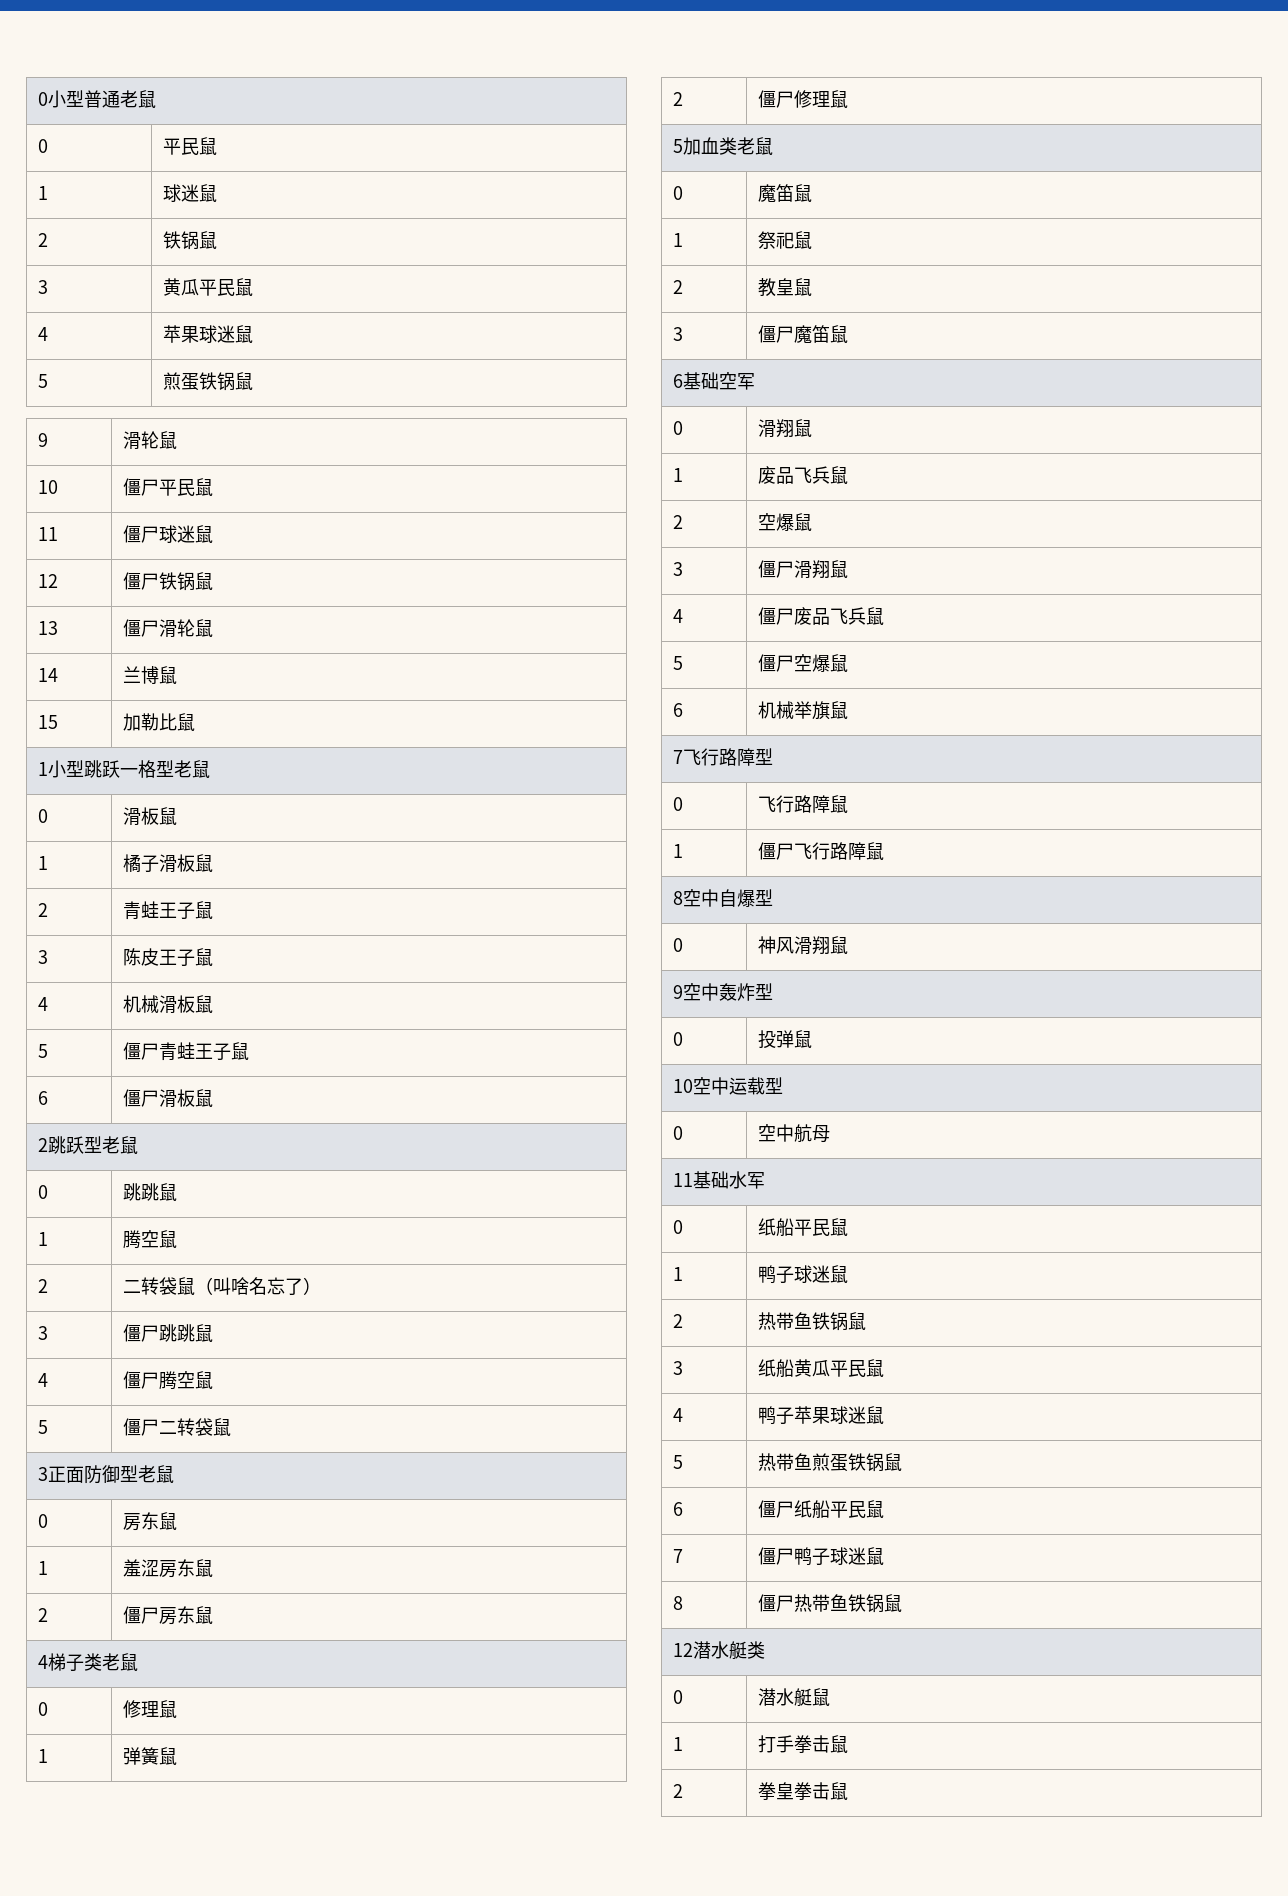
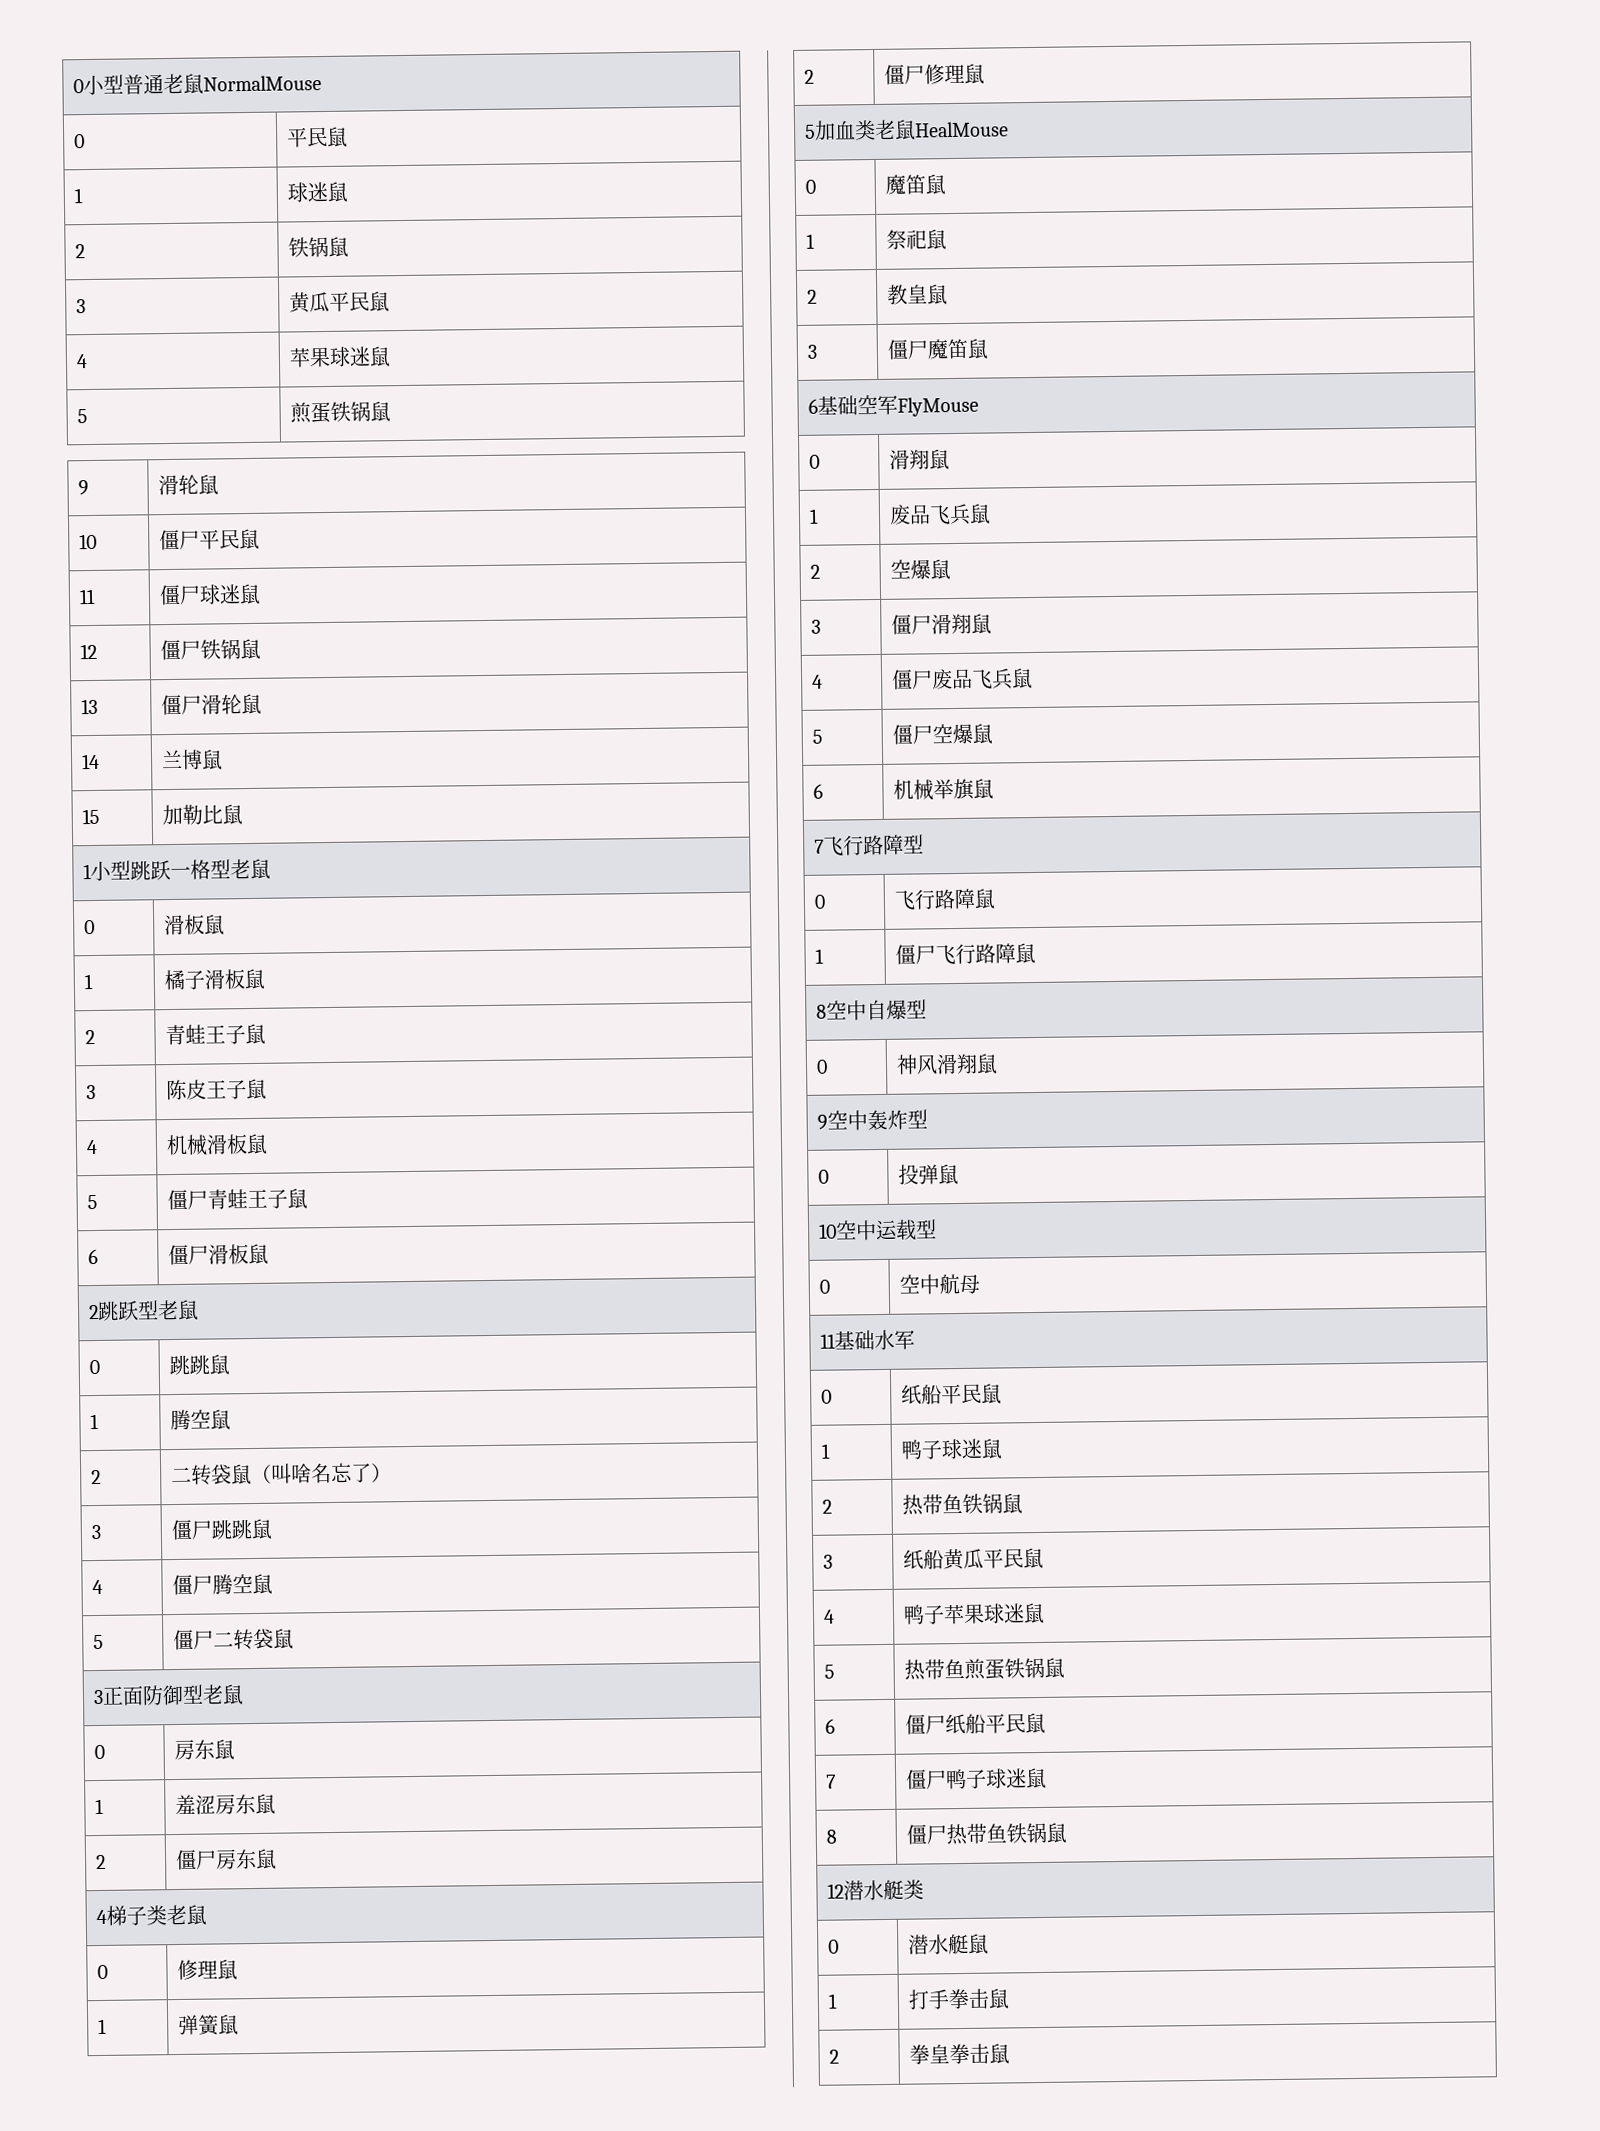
(157, 99) none -> [203,75,323,92] NormalMouse
(774, 146) none -> [914,121,1010,138] HealMouse
(756, 381) none -> [897,396,980,417] FlyMouse

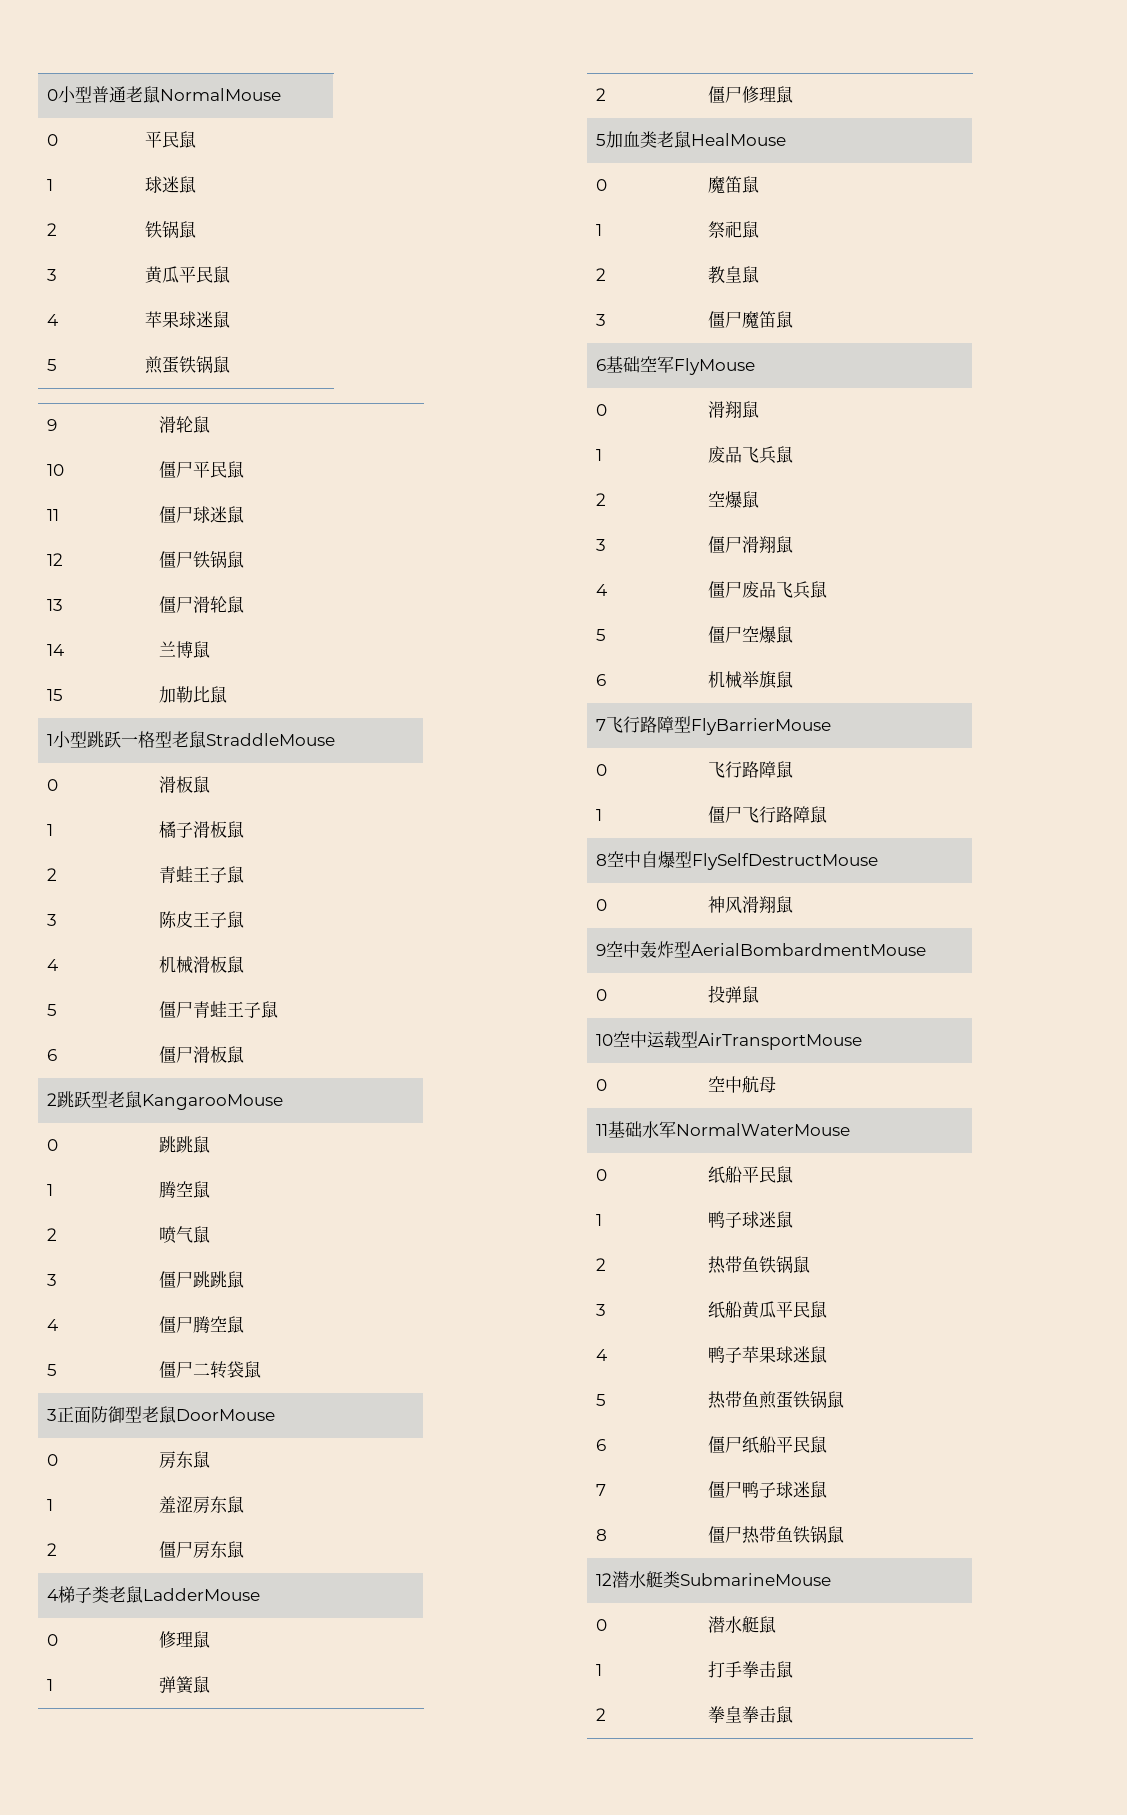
(272, 868) none -> [206,733,336,746] StraddleMouse
(200, 1309) none -> [142,1094,284,1110] KangarooMouse
[171,1462,393,1486] 二转袋鼠（叫啥名忘了） -> [159,1226,211,1244] 喷气鼠
(245, 1694) none -> [176,1409,276,1421] DoorMouse
(208, 1914) none -> [143,1588,261,1601] LadderMouse
(925, 844) none -> [691,718,832,735] FlyBarrierMouse
(928, 1009) none -> [692,853,879,870] FlySelfDestructMouse
(929, 1119) none -> [691,943,927,956] AerialBombardmentMouse
(938, 1229) none -> [698,1033,863,1050] AirTransportMouse
(916, 1339) none -> [676,1123,851,1136] NormalWaterMouse
(925, 1889) none -> [680,1573,832,1586] SubmarineMouse

